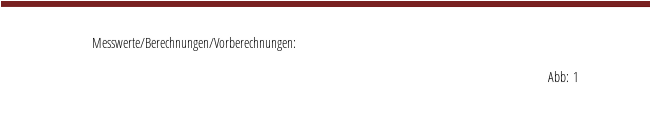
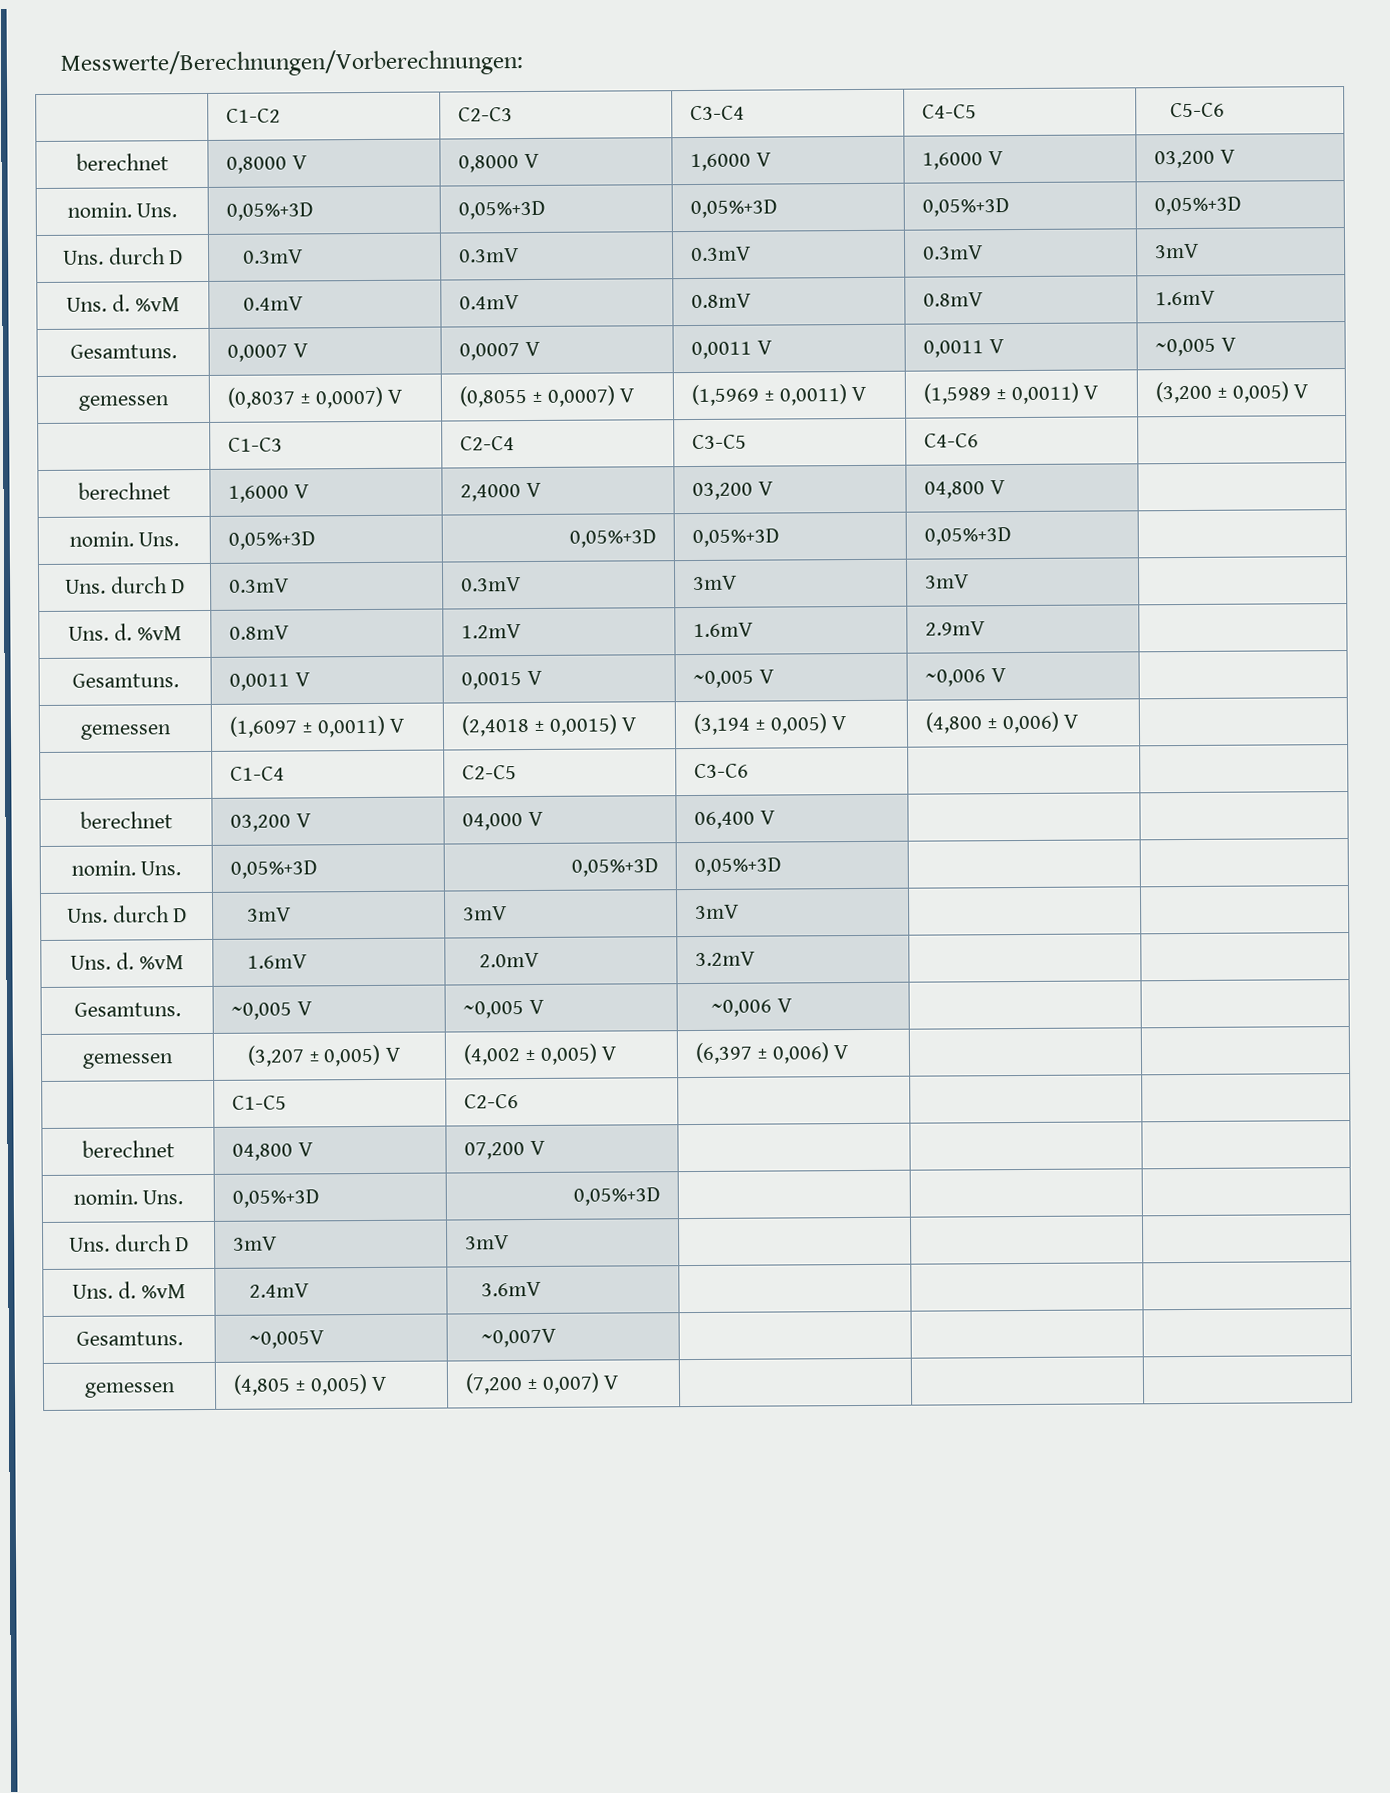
[547,71,579,83] // Abb: 1 -> [225,108,281,123] [457,107,513,122] [689,105,745,121] [921,104,977,119] [1169,102,1225,118] [75,153,169,171] [225,155,307,174] [457,153,539,173] [689,152,771,172] [921,151,1003,170] [1153,149,1235,169] [66,202,178,218] [225,202,313,221] [457,200,545,220] [689,199,777,219] [921,198,1009,217] [1153,196,1241,216] [62,247,184,265] [242,249,303,264] [458,248,519,263] [690,246,751,262] [922,245,983,260] [1154,243,1199,259] [66,294,180,312] [242,296,303,311] [458,295,519,310] [690,293,751,309] [922,292,983,307] [1154,290,1215,306] [69,344,177,359] [226,343,308,362] [458,341,540,361] [690,340,772,360] [922,339,1004,358] [1154,337,1236,357] [78,395,170,411] [226,386,403,409] [458,385,635,408] [690,384,867,407] [922,382,1099,405] [1154,381,1309,404] [227,437,283,452] [459,436,515,451] [691,434,747,450] [923,433,979,448] [77,482,171,500] [227,484,309,503] [459,482,541,502] [691,481,773,501] [923,480,1005,499] [68,531,180,547] [227,531,315,550] [569,529,657,548] [691,528,779,548] [923,527,1011,546] [64,576,186,594] [228,578,289,593] [460,577,521,592] [692,575,737,591] [924,574,969,589] [68,623,182,641] [228,625,289,640] [460,624,521,639] [692,622,753,638] [924,621,985,636] [71,673,179,688] [228,672,310,691] [460,670,542,690] [692,669,774,689] [924,668,1006,687] [80,724,172,740] [228,715,405,738] [460,714,637,737] [692,713,847,736] [924,711,1079,734] [229,766,285,781] [461,765,517,780] [693,763,749,779] [79,811,173,829] [229,813,311,832] [461,811,543,831] [693,810,775,830] [70,860,182,876] [229,860,317,879] [571,858,659,877] [693,857,781,877] [66,905,188,923] [246,907,291,922] [462,906,507,921] [694,904,739,920] [70,952,184,970] [246,954,307,969] [478,952,539,968] [694,951,755,967] [73,1002,181,1017] [230,1001,312,1020] [462,999,544,1019] [710,998,792,1017] [82,1053,174,1069] [246,1044,402,1067] [462,1043,618,1066] [694,1042,849,1065] [231,1095,287,1110] [463,1094,519,1109] [81,1140,175,1158] [231,1142,313,1161] [463,1140,545,1160] [72,1189,184,1205] [231,1189,319,1208] [573,1187,661,1206] [68,1234,190,1252] [232,1236,277,1251] [464,1235,509,1250] [72,1281,186,1299] [248,1283,309,1298] [480,1281,541,1297] [75,1331,183,1346] [248,1330,324,1349] [480,1328,556,1348] [84,1382,176,1398] [232,1374,388,1396] [464,1372,620,1395] // | C1-C2 | C2-C3 | C3-C4 | C4-C5 | C5-C6 // berechnet | 0,8000 V | 0,8000 V | 1,6000 V | 1,6000 V | 03,200 V // nomin. Uns. | 0,05%+3D | 0,05%+3D | 0,05%+3D | 0,05%+3D | 0,05%+3D // Uns. durch D | 0.3mV | 0.3mV | 0.3mV | 0.3mV | 3mV // Uns. d. %vM | 0.4mV | 0.4mV | 0.8mV | 0.8mV | 1.6mV // Gesamtuns. | 0,0007 V | 0,0007 V | 0,0011 V | 0,0011 V | ~0,005 V // gemessen | (0,8037 ± 0,0007) V | (0,8055 ± 0,0007) V | (1,5969 ± 0,0011) V | (1,5989 ± 0,0011) V | (3,200 ± 0,005) V // | C1-C3 | C2-C4 | C3-C5 | C4-C6 | // berechnet | 1,6000 V | 2,4000 V | 03,200 V | 04,800 V | // nomin. Uns. | 0,05%+3D | 0,05%+3D | 0,05%+3D | 0,05%+3D | // Uns. durch D | 0.3mV | 0.3mV | 3mV | 3mV | // Uns. d. %vM | 0.8mV | 1.2mV | 1.6mV | 2.9mV | // Gesamtuns. | 0,0011 V | 0,0015 V | ~0,005 V | ~0,006 V | // gemessen | (1,6097 ± 0,0011) V | (2,4018 ± 0,0015) V | (3,194 ± 0,005) V | (4,800 ± 0,006) V | // | C1-C4 | C2-C5 | C3-C6 | | // berechnet | 03,200 V | 04,000 V | 06,400 V | | // nomin. Uns. | 0,05%+3D | 0,05%+3D | 0,05%+3D | | // Uns. durch D | 3mV | 3mV | 3mV | | // Uns. d. %vM | 1.6mV | 2.0mV | 3.2mV | | // Gesamtuns. | ~0,005 V | ~0,005 V | ~0,006 V | | // gemessen | (3,207 ± 0,005) V | (4,002 ± 0,005) V | (6,397 ± 0,006) V | | // | C1-C5 | C2-C6 | | | // berechnet | 04,800 V | 07,200 V | | | // nomin. Uns. | 0,05%+3D | 0,05%+3D | | | // Uns. durch D | 3mV | 3mV | | | // Uns. d. %vM | 2.4mV | 3.6mV | | | // Gesamtuns. | ~0,005V | ~0,007V | | | // gemessen | (4,805 ± 0,005) V | (7,200 ± 0,007) V | | |

